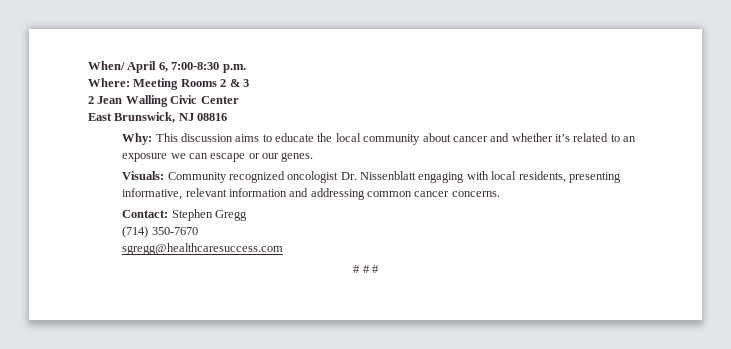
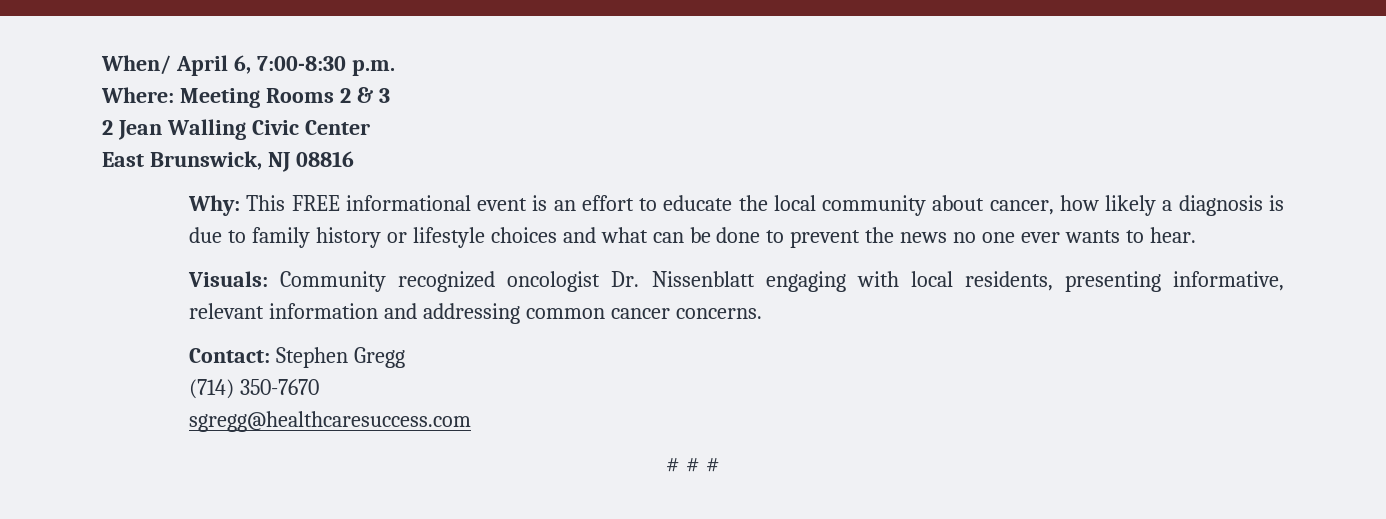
[180,133,260,142] discussion aims -> [291,195,634,211] FREE informational event is an effort
[452,133,637,142] [122,152,314,162] cancer and whether it’s related to an exposure we can escape or our genes. -> [989,195,1285,216] [189,227,1196,248] cancer, how likely a diagnosis is due to family history or lifestyle choices and what can be done to prevent the news no one ever wants to hear.

